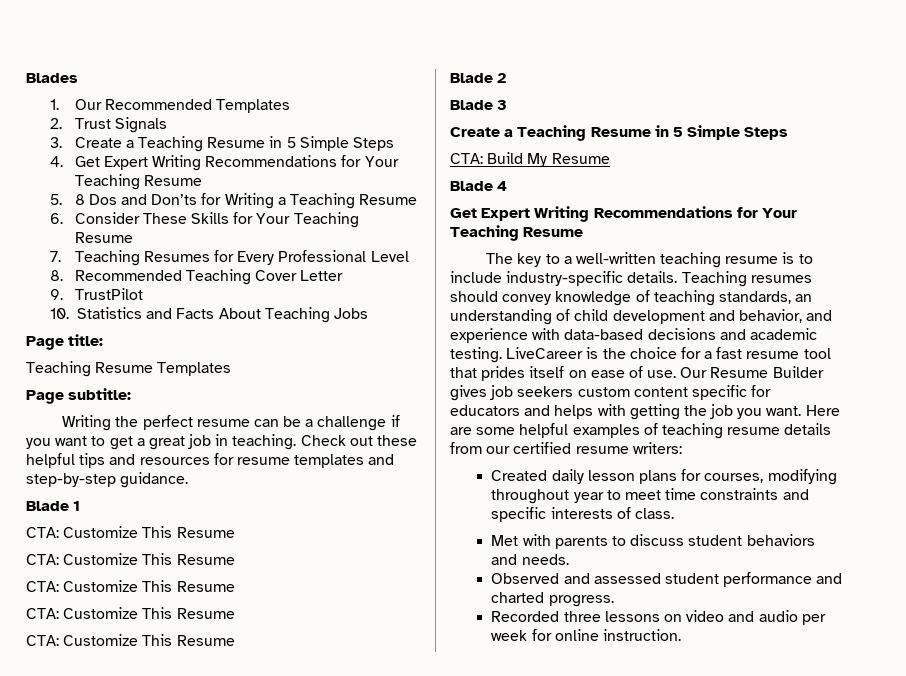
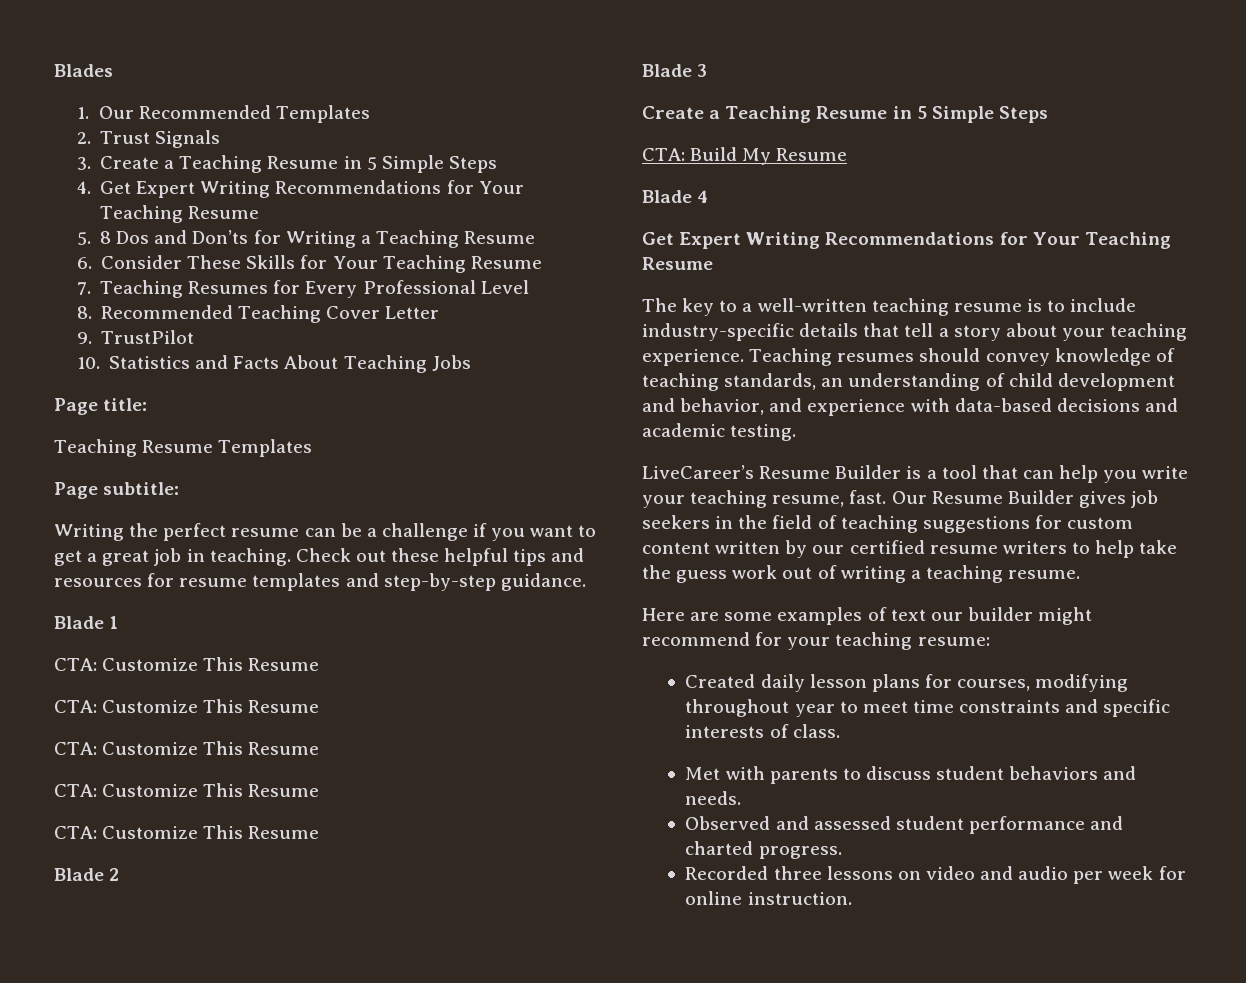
[627,271,678,283] details. -> [799,323,1188,341] [642,349,744,366] details that tell a story about your teaching experience.
[506,347,831,359] [450,366,677,381] LiveCareer is the choice for a fast resume tool that prides itself on ease of use. -> [642,465,1189,483] [642,490,887,508] // LiveCareer’s Resume Builder is a tool that can help you write your teaching resume, fast.
[577,385,772,400] [450,404,802,420] custom content specific for educators and helps with getting the job you want. -> [715,515,1134,533] [642,540,1178,558] [642,565,1081,583] in the field of teaching suggestions for custom content written by our certified resume writers to help take the guess work out of writing a teaching resume. //
[519,423,569,438] helpful -> (773, 616) none
[661,423,832,439] [450,442,682,454] teaching resume details from our certified resume writers: -> [890,607,1093,625] [642,632,990,650] text our builder might recommend for your teaching resume:

